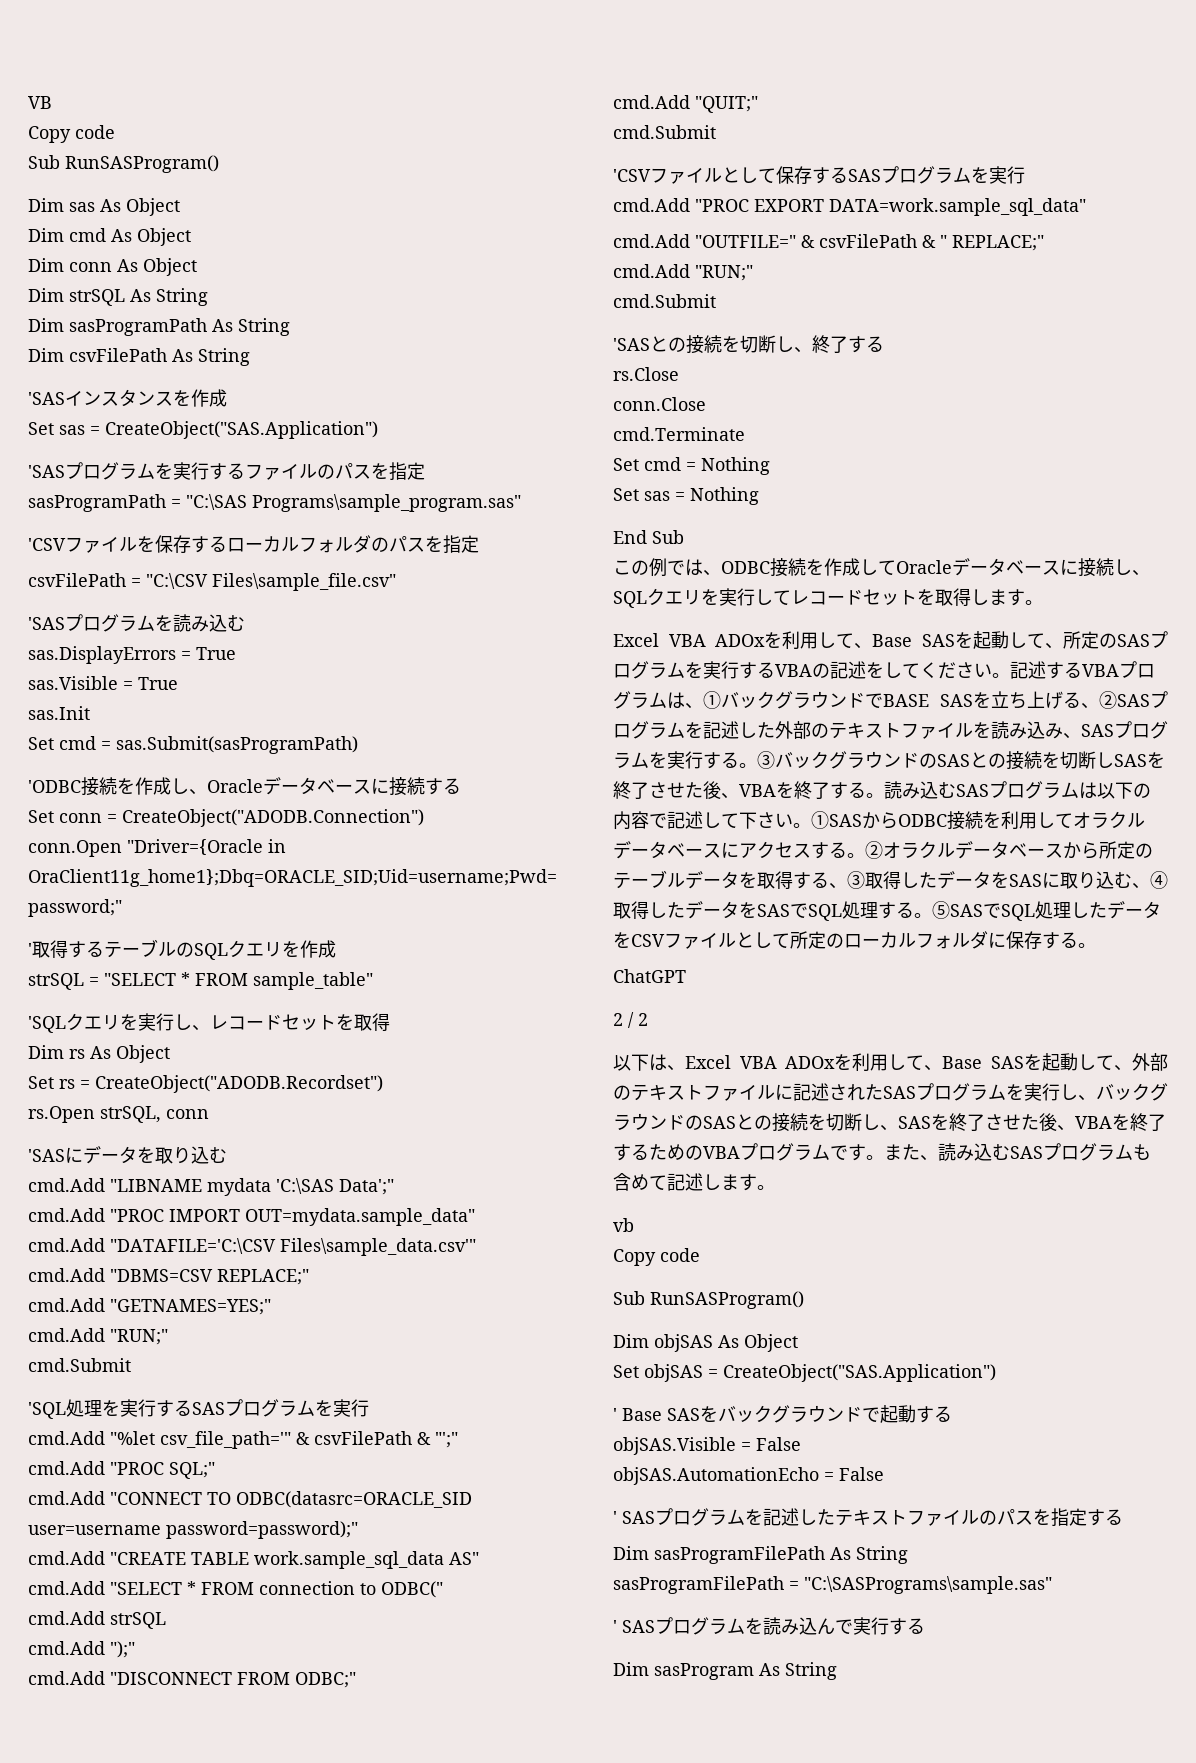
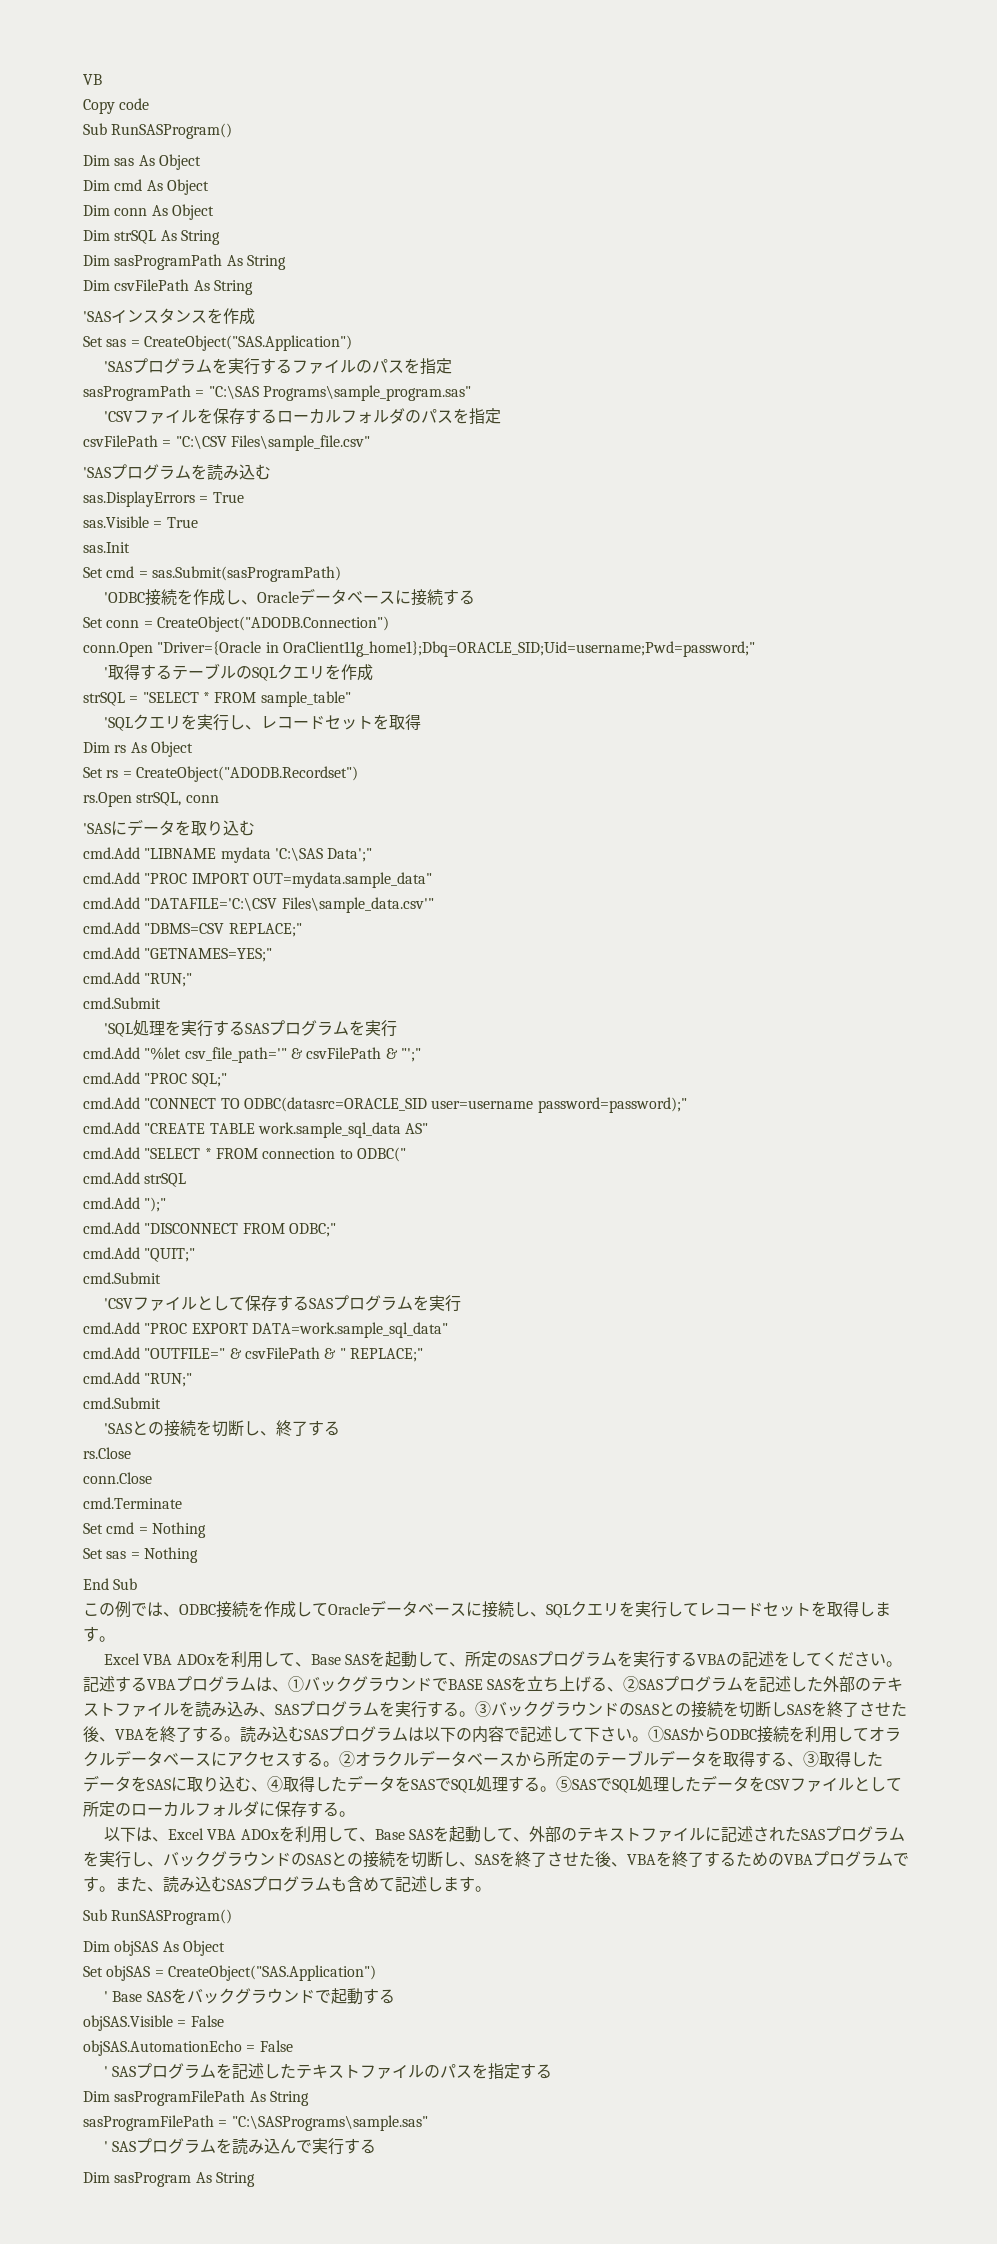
[613,969,686,983] [613,1012,648,1028] // ChatGPT // 2 / 2 -> (355, 1814) none
[613,1218,634,1232] [613,1248,700,1266] // vb // Copy code -> (491, 1889) none

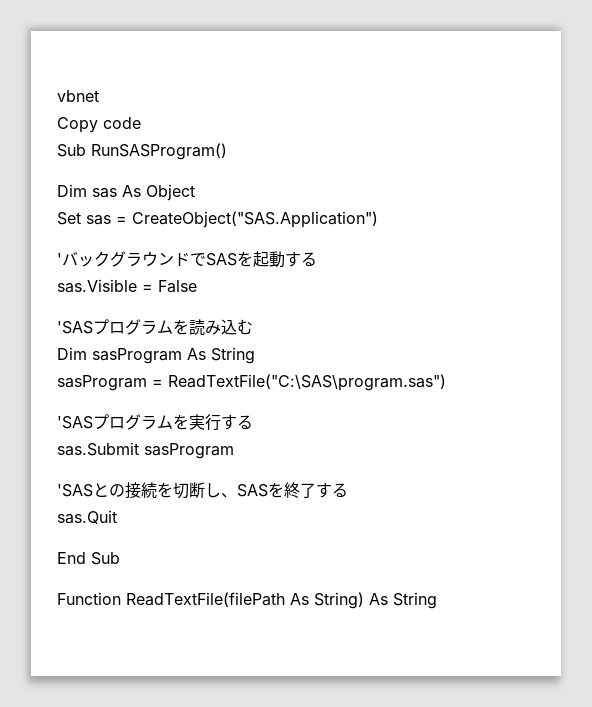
[83,74,102,85] VB -> [57,90,99,102] vbnet
[83,179,209,195] [83,204,214,220] [83,230,220,245] [83,254,286,270] [83,279,253,295] [83,308,255,325] [83,335,352,351] [104,358,453,375] [83,385,471,401] [104,408,502,425] [83,435,370,451] Dim cmd As Object // Dim conn As Object // Dim strSQL As String // Dim sasProgramPath As String // Dim csvFilePath As String // 'SASインスタンスを作成 // Set sas = CreateObject("SAS.Application") // 'SASプログラムを実行するファイルのパスを指定 // sasProgramPath = "C:\SAS Programs\sample_program.sas" // 'CSVファイルを保存するローカルフォルダのパスを指定 // csvFilePath = "C:\CSV Files\sample_file.csv" -> [57,211,378,228] [57,251,317,268] [57,279,197,293] Set sas = CreateObject("SAS.Application") // 'バックグラウンドでSASを起動する // sas.Visible = False
[83,491,244,507] [83,516,198,528] [83,542,130,553] [83,566,341,582] [104,588,476,606] [83,616,389,632] [83,641,755,657] [104,663,374,681] [83,691,351,707] [104,714,422,731] [83,741,193,757] [83,766,358,782] [83,792,219,807] [83,819,255,836] [83,847,373,863] [83,872,432,888] [83,897,434,913] [83,922,302,937] [83,947,273,962] [83,972,193,987] [83,997,161,1009] [104,1020,398,1037] [83,1047,421,1063] [83,1072,227,1087] [83,1097,687,1113] [83,1122,429,1138] [83,1147,406,1162] [83,1172,187,1187] [83,1197,167,1212] [83,1222,336,1237] [83,1247,196,1262] [83,1272,161,1284] [104,1295,462,1312] [83,1322,448,1338] [83,1347,423,1362] [83,1372,193,1387] [83,1397,161,1409] [104,1420,341,1437] [83,1447,131,1459] [83,1472,152,1484] [83,1497,182,1509] [83,1522,206,1538] [83,1547,198,1563] [83,1578,138,1590] [83,1600,891,1618] [83,1626,115,1642] [104,1651,902,1668] [83,1676,904,1692] [83,1701,907,1718] [83,1726,901,1743] [83,1750,883,1767] [83,1775,902,1793] [83,1801,355,1817] [104,1826,905,1843] [83,1851,331,1868] sas.DisplayErrors = True // sas.Visible = True // sas.Init // Set cmd = sas.Submit(sasProgramPath) // 'ODBC接続を作成し、Oracleデータベースに接続する // Set conn = CreateObject("ADODB.Connection") // conn.Open "Driver={Oracle in OraClient11g_home1};Dbq=ORACLE_SID;Uid=username;Pwd=password;" // '取得するテーブルのSQLクエリを作成 // strSQL = "SELECT * FROM sample_table" // 'SQLクエリを実行し、レコードセットを取得 // Dim rs As Object // Set rs = CreateObject("ADODB.Recordset") // rs.Open strSQL, conn // 'SASにデータを取り込む // cmd.Add "LIBNAME mydata 'C:\SAS Data';" // cmd.Add "PROC IMPORT OUT=mydata.sample_data" // cmd.Add "DATAFILE='C:\CSV Files\sample_data.csv'" // cmd.Add "DBMS=CSV REPLACE;" // cmd.Add "GETNAMES=YES;" // cmd.Add "RUN;" // cmd.Submit // 'SQL処理を実行するSASプログラムを実行 // cmd.Add "%let csv_file_path='" & csvFilePath & "';" // cmd.Add "PROC SQL;" // cmd.Add "CONNECT TO ODBC(datasrc=ORACLE_SID user=username password=password);" // cmd.Add "CREATE TABLE work.sample_sql_data AS" // cmd.Add "SELECT * FROM connection to ODBC(" // cmd.Add strSQL // cmd.Add ");" // cmd.Add "DISCONNECT FROM ODBC;" // cmd.Add "QUIT;" // cmd.Submit // 'CSVファイルとして保存するSASプログラムを実行 // cmd.Add "PROC EXPORT DATA=work.sample_sql_data" // cmd.Add "OUTFILE=" & csvFilePath & " REPLACE;" // cmd.Add "RUN;" // cmd.Submit // 'SASとの接続を切断し、終了する // rs.Close // conn.Close // cmd.Terminate // Set cmd = Nothing // Set sas = Nothing // End Sub // この例では、ODBC接続を作成してOracleデータベースに接続し、SQLクエリを実行してレコードセットを取得します。 // Excel VBA ADOxを利用して、Base SASを起動して、所定のSASプログラムを実行するVBAの記述をしてください。記述するVBAプログラムは、①バックグラウンドでBASE SASを立ち上げる、②SASプログラムを記述した外部のテキストファイルを読み込み、SASプログラムを実行する。③バックグラウンドのSASとの接続を切断しSASを終了させた後、VBAを終了する。読み込むSASプログラムは以下の内容で記述して下さい。①SASからODBC接続を利用してオラクルデータベースにアクセスする。②オラクルデータベースから所定のテーブルデータを取得する、③取得したデータをSASに取り込む、④取得したデータをSASでSQL処理する。⑤SASでSQL処理したデータをCSVファイルとして所定のローカルフォルダに保存する。 // 以下は、Excel VBA ADOxを利用して、Base SASを起動して、外部のテキストファイルに記述されたSASプログラムを実行し、バックグラウンドのSAS -> [57,347,255,364] [57,374,446,391] [57,414,253,431] [57,442,234,459] [57,484,93,497] Dim sasProgram As String // sasProgram = ReadTextFile("C:\SAS\program.sas") // 'SASプログラムを実行する // sas.Submit sasProgram // 'SAS
[547,1851,909,1867] [83,1876,491,1892] [83,1909,233,1925] [83,1940,225,1956] [83,1965,376,1981] [104,1988,395,2005] [83,2015,224,2031] [83,2040,293,2056] [104,2063,553,2080] [83,2090,309,2106] [83,2115,428,2131] [104,2138,377,2155] [83,2172,192,2187] させた後、VBAを終了するためのVBAプログラムです。また、読み込むSASプログラムも含めて記述します。 // Sub RunSASProgram() // Dim objSAS As Object // Set objSAS = CreateObject("SAS.Application") // ' Base SASをバックグラウンドで起動する // objSAS.Visible = False // objSAS.AutomationEcho = False // ' SASプログラムを記述したテキストファイルのパスを指定する // Dim sasProgramFilePath As String // sasProgramFilePath = "C:\SASPrograms\sample.sas" // ' SASプログラムを読み込んで実行する // Dim sasProgram -> [316,482,348,498] [57,510,117,524] [57,552,120,565] [57,592,364,609] する // sas.Quit // End Sub // Function ReadTextFile(filePath As String)

